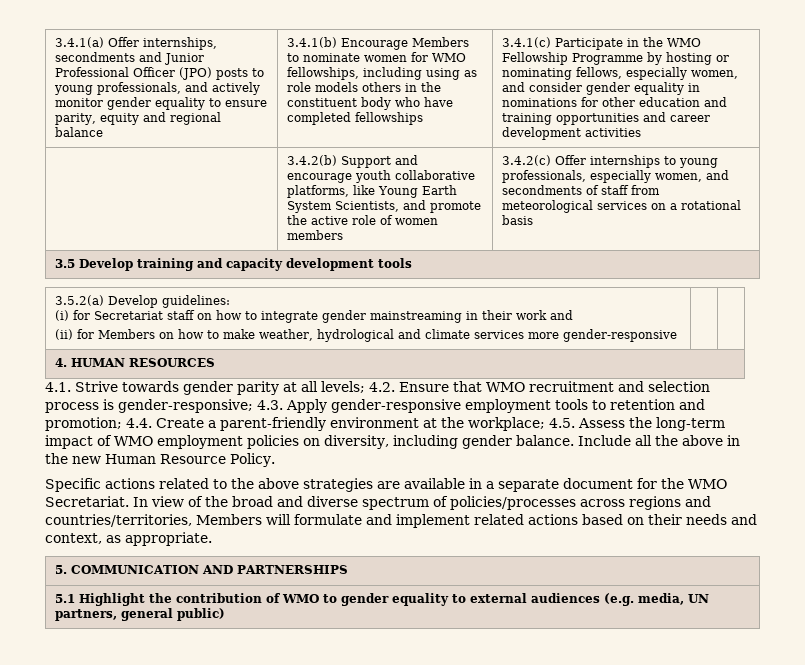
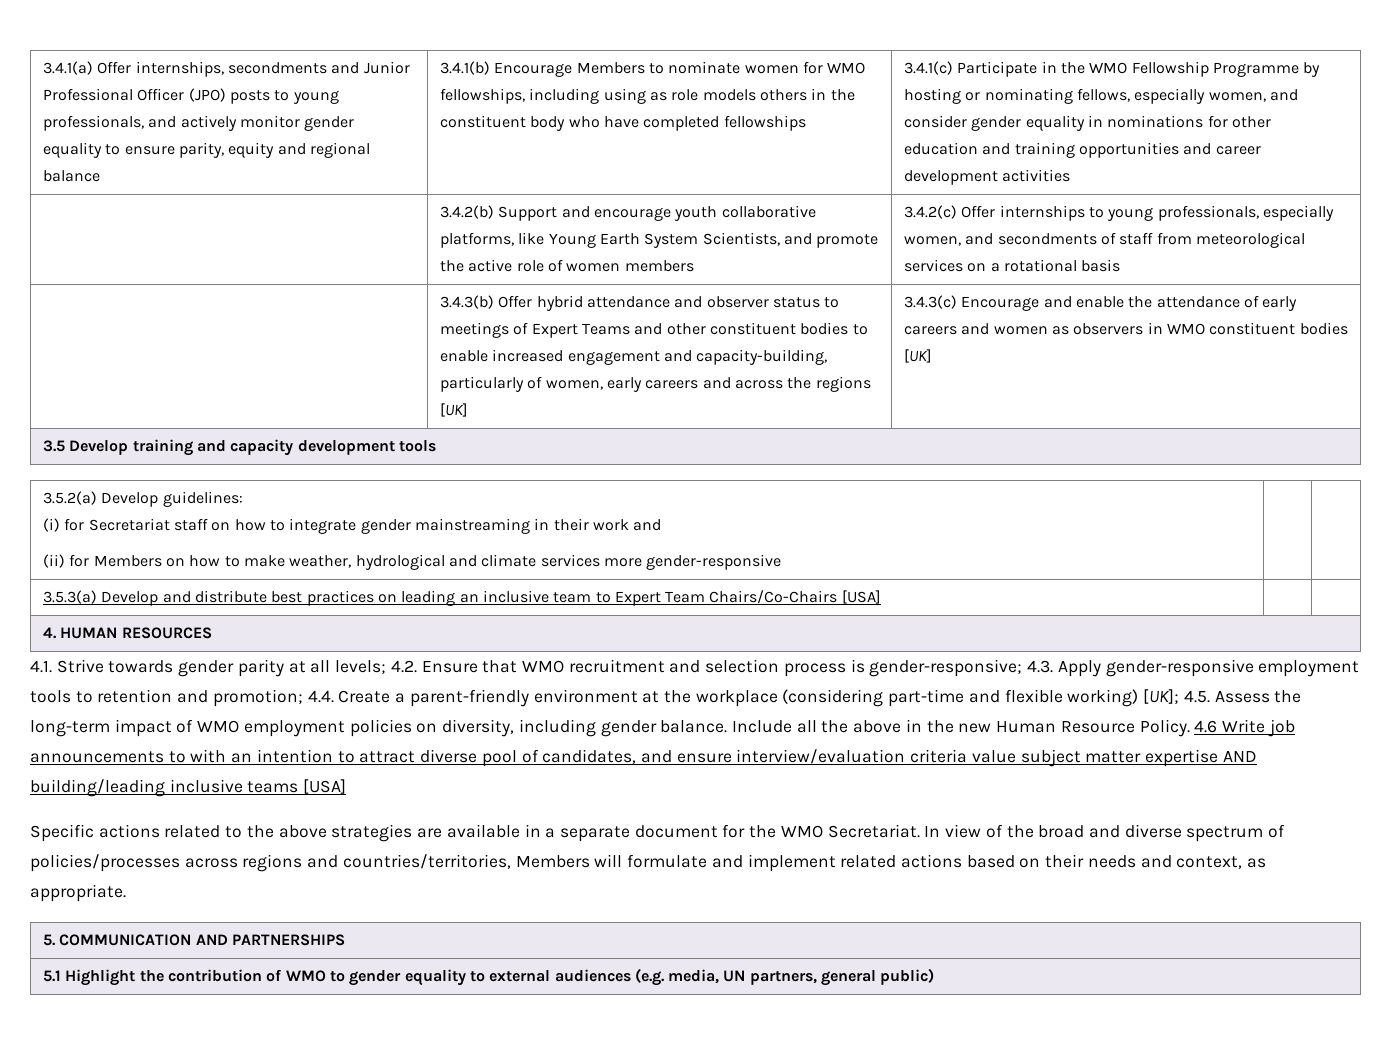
(534, 220) none -> [440,295,840,311] [440,322,868,338] [440,349,828,365] [440,376,871,392] [440,403,469,417] [904,295,1298,311] [904,322,1348,335] [904,349,933,363] // | 3.4.3(b) Offer hybrid attendance and observer status to meetings of Expert Teams and other constituent bodies to enable increased engagement and capacity-building, particularly of women, early careers and across the regions [UK] | 3.4.3(c) Encourage and enable the attendance of early careers and women as observers in WMO constituent bodies [UK]
(678, 335) none -> [43,590,881,606] // 3.5.3(a) Develop and distribute best practices on leading an inclusive team to Expert Team Chairs/Co-Chairs [USA] | |
[468,417,545,431] workplace; -> [695,689,1180,707] workplace (considering part-time and flexible working) [UK];
(275, 460) none -> [1194,719,1295,737] [30,749,1257,767] [30,779,347,797] 4.6 Write job announcements to with an intention to attract diverse pool of candidates, and ensure interview/evaluation criteria value subject matter expertise AND building/leading inclusive teams [USA]

